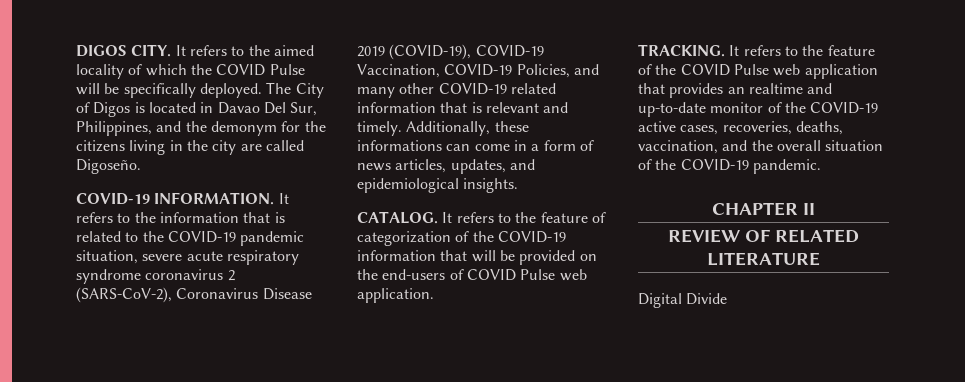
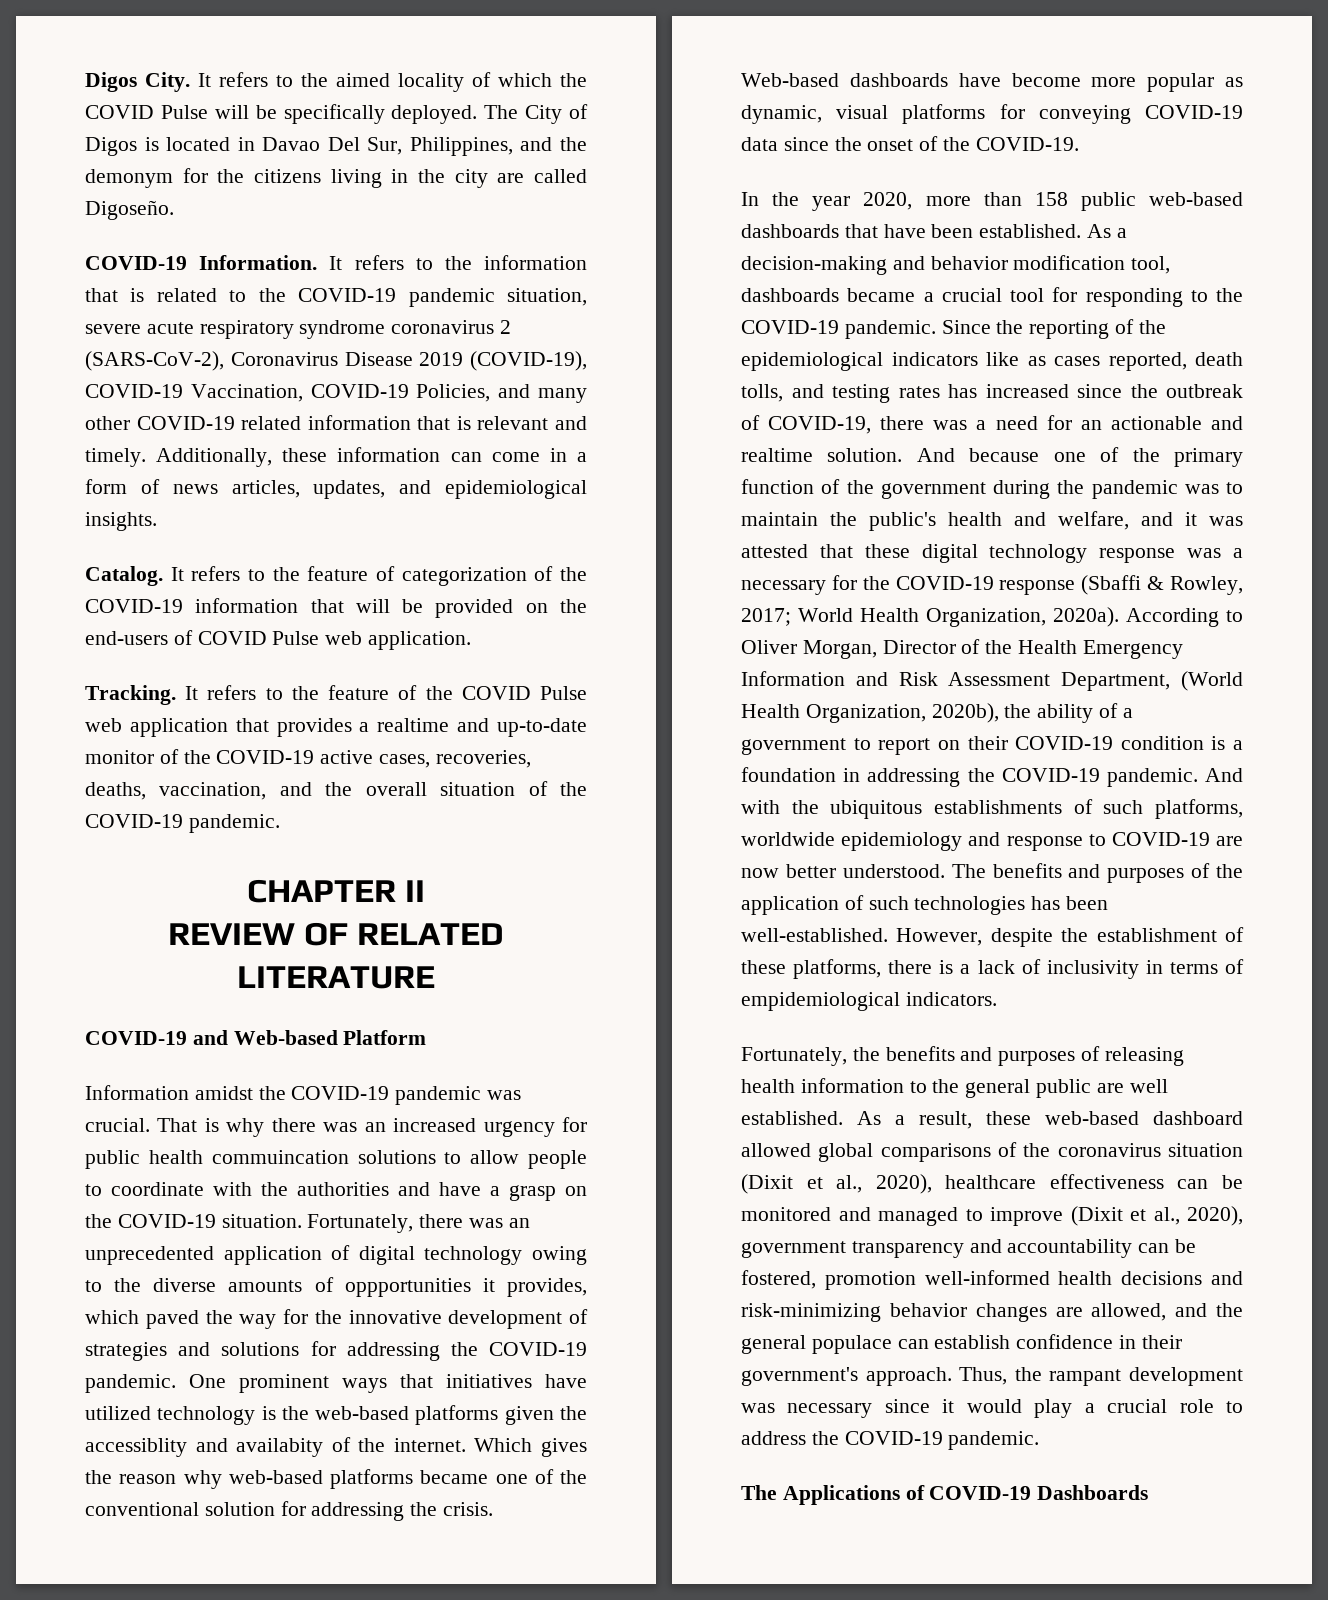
[76,44,172,57] DIGOS CITY. -> [85,72,190,92] Digos City.
[154,192,275,205] INFORMATION. -> [199,255,318,270] Information.
[357,140,442,151] informations -> [337,447,441,462] information
[357,211,438,224] CATALOG. -> [85,566,163,586] Catalog.
[638,44,725,57] TRACKING. -> [85,685,176,705] Tracking.
[727,87,745,94] an -> [359,722,370,732] a
[638,293,728,308] Digital Divide -> [85,1030,427,1045] [85,1085,522,1105] [85,1117,588,1137] [85,1150,587,1169] [85,1182,587,1201] [85,1214,530,1233] [85,1245,587,1265] [85,1277,587,1297] [85,1309,588,1329] [85,1341,587,1361] [85,1374,587,1393] [85,1405,587,1425] [85,1437,587,1457] [85,1469,587,1489] [85,1501,494,1521] [741,73,1243,92] [741,104,1243,124] [741,136,1079,151] [741,192,1243,211] [741,224,1127,238] [741,255,1171,275] [741,287,1243,307] [741,319,1166,339] [741,352,1243,371] [741,384,1243,403] [741,415,1243,434] [741,447,1243,467] [741,479,1243,499] [741,511,1243,531] [741,544,1243,563] [741,575,1243,595] [741,607,1243,627] [741,639,1183,659] [741,671,1243,691] [741,703,1133,723] [741,736,1243,755] [741,767,1243,787] [741,799,1243,819] [741,832,1243,851] [741,863,1243,883] [741,895,1109,915] [741,927,1244,947] [741,959,1244,979] [741,992,997,1011] [741,1046,1184,1066] [741,1078,1168,1098] [741,1111,1243,1129] [741,1142,1243,1162] [741,1174,1243,1194] [741,1206,1243,1226] [741,1239,1197,1258] [741,1270,1243,1290] [741,1303,1243,1322] [741,1334,1182,1354] [741,1367,1243,1386] [741,1399,1243,1418] [741,1431,1040,1450] [741,1485,1149,1505] COVID-19 and Web-based Platform // Information amidst the COVID-19 pandemic was crucial. That is why there was an increased urgency for public health commuincation solutions to allow people to coordinate with the authorities and have a grasp on the COVID-19 situation. Fortunately, there was an unprecedented application of digital technology owing to the diverse amounts of oppportunities it provides, which paved the way for the innovative development of strategies and solutions for addressing the COVID-19 pandemic. One prominent ways that initiatives have utilized technology is the web-based platforms given the accessiblity and availabity of the internet. Which gives the reason why web-based platforms became one of the conventional solution for addressing the crisis. Web-based dashboards have become more popular as dynamic, visual platforms for conveying COVID-19 data since the onset of the COVID-19. // In the year 2020, more than 158 public web-based dashboards that have been established. As a decision-making and behavior modification tool, dashboards became a crucial tool for responding to the COVID-19 pandemic. Since the reporting of the epidemiological indicators like as cases reported, death tolls, and testing rates has increased since the outbreak of COVID-19, there was a need for an actionable and realtime solution. And because one of the primary function of the government during the pandemic was to maintain the public's health and welfare, and it was attested that these digital technology response was a necessary for the COVID-19 response (Sbaffi & Rowley, 2017; World Health Organization, 2020a). According to Oliver Morgan, Director of the Health Emergency Information and Risk Assessment Department, (World Health Organization, 2020b), the ability of a government to report on their COVID-19 condition is a foundation in addressing the COVID-19 pandemic. And with the ubiquitous establishments of such platforms, worldwide epidemiology and response to COVID-19 are now better understood. The benefits and purposes of the application of such technologies has been well-established. However, despite the establishment of these platforms, there is a lack of inclusivity in terms of empidemiological indicators. // Fortunately, the benefits and purposes of releasing health information to the general public are well established. As a result, these web-based dashboard allowed global comparisons of the coronavirus situation (Dixit et al., 2020), healthcare effectiveness can be monitored and managed to improve (Dixit et al., 2020), government transparency and accountability can be fostered, promotion well-informed health decisions and risk-minimizing behavior changes are allowed, and the general populace can establish confidence in their government's approach. Thus, the rampant development was necessary since it would play a crucial role to address the COVID-19 pandemic. // The Applications of COVID-19 Dashboards

